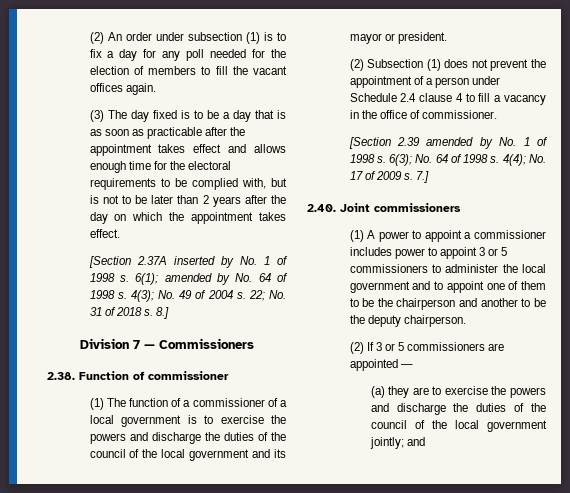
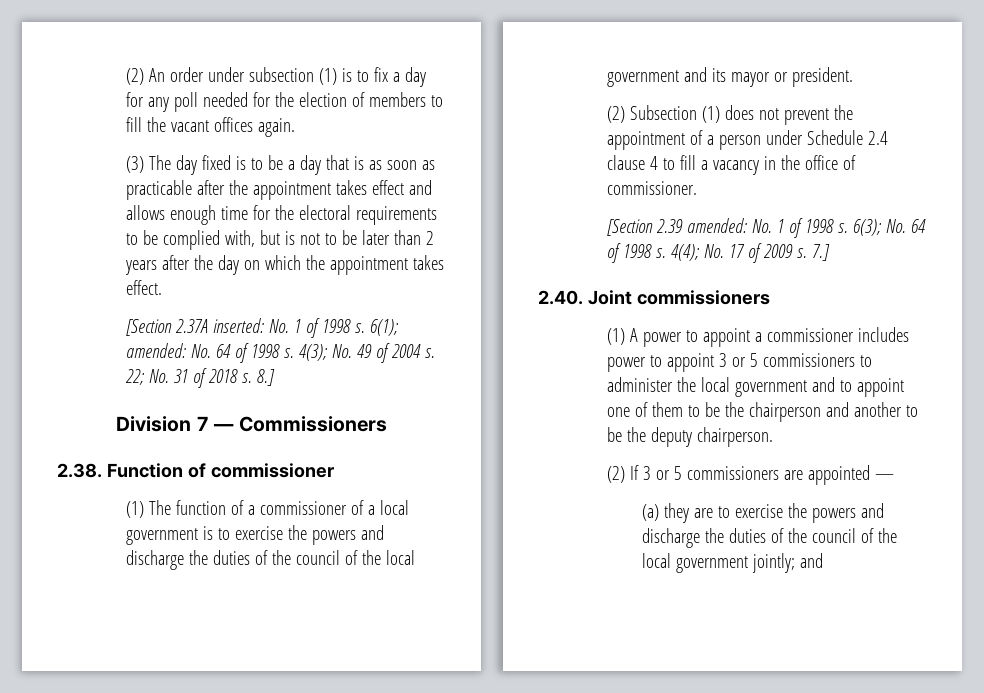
[173,256,234,268] inserted by -> [213,318,265,333] inserted:
[164,273,230,285] amended by -> [126,343,187,358] amended:
[426,137,493,149] amended by -> [687,218,748,233] amended:

